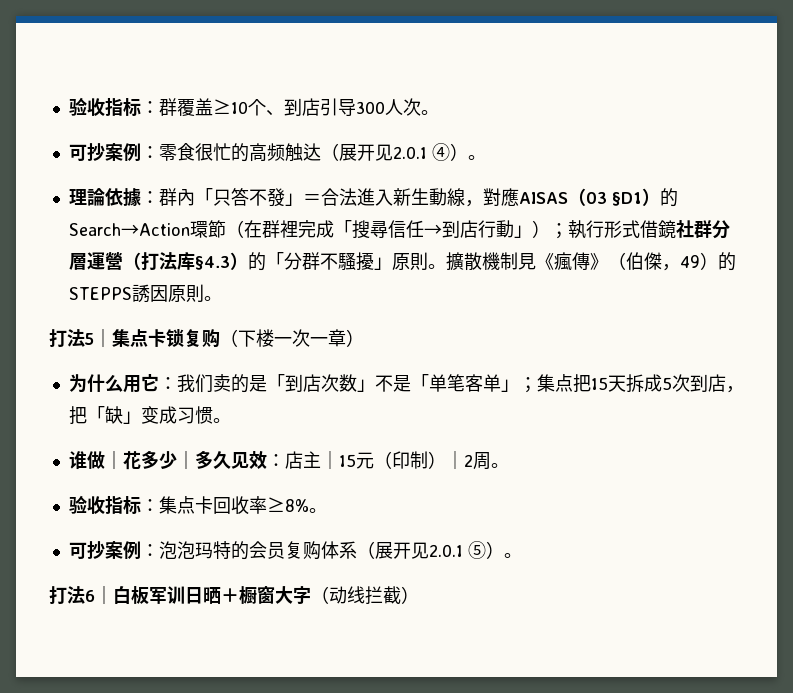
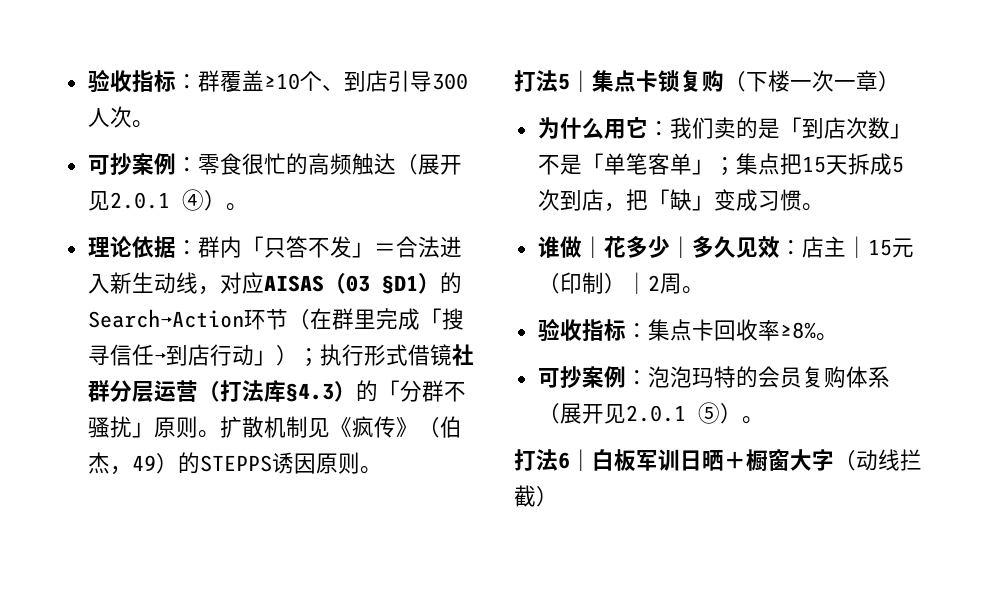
[86,188,195,206] 論依據：群內 -> [109,236,242,258] 论依据：群内
[266,188,285,207] 發 -> [329,236,352,258] 发
[356,188,519,207] 進入新生動線，對應 -> [439,236,462,258] [87,272,264,295] 进入新生动线，对应
[189,220,298,238] 環節（在群裡 -> [243,308,376,330] 环节（在群里
[369,221,388,238] 尋 -> [87,345,110,366] 寻
[495,220,730,239] [68,252,123,270] 動」）；執行形式借鏡社群分層運營 -> [231,344,474,367] [87,380,198,403] 动」）；执行形式借镜社群分层运营
[337,252,662,271] 騷擾」原則。擴散機制見《瘋傳》（伯傑 -> [87,416,462,438] [87,452,110,474] 骚扰」原则。扩散机制见《疯传》（伯杰
[131,284,204,303] 誘因原則 -> [271,452,360,474] 诱因原则

